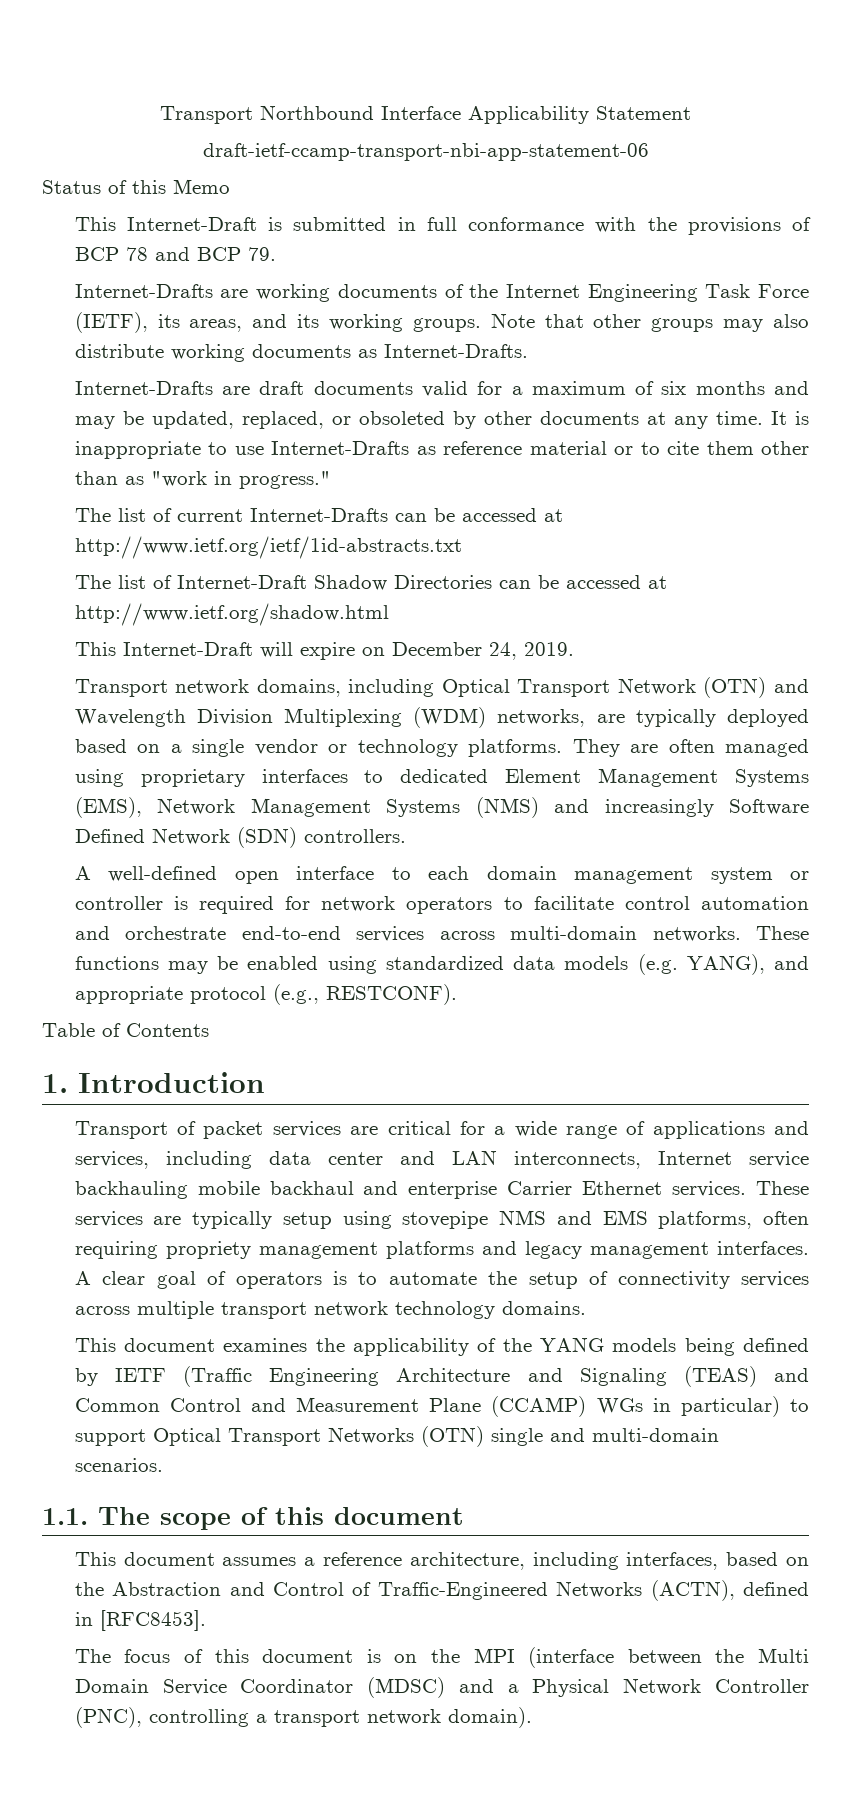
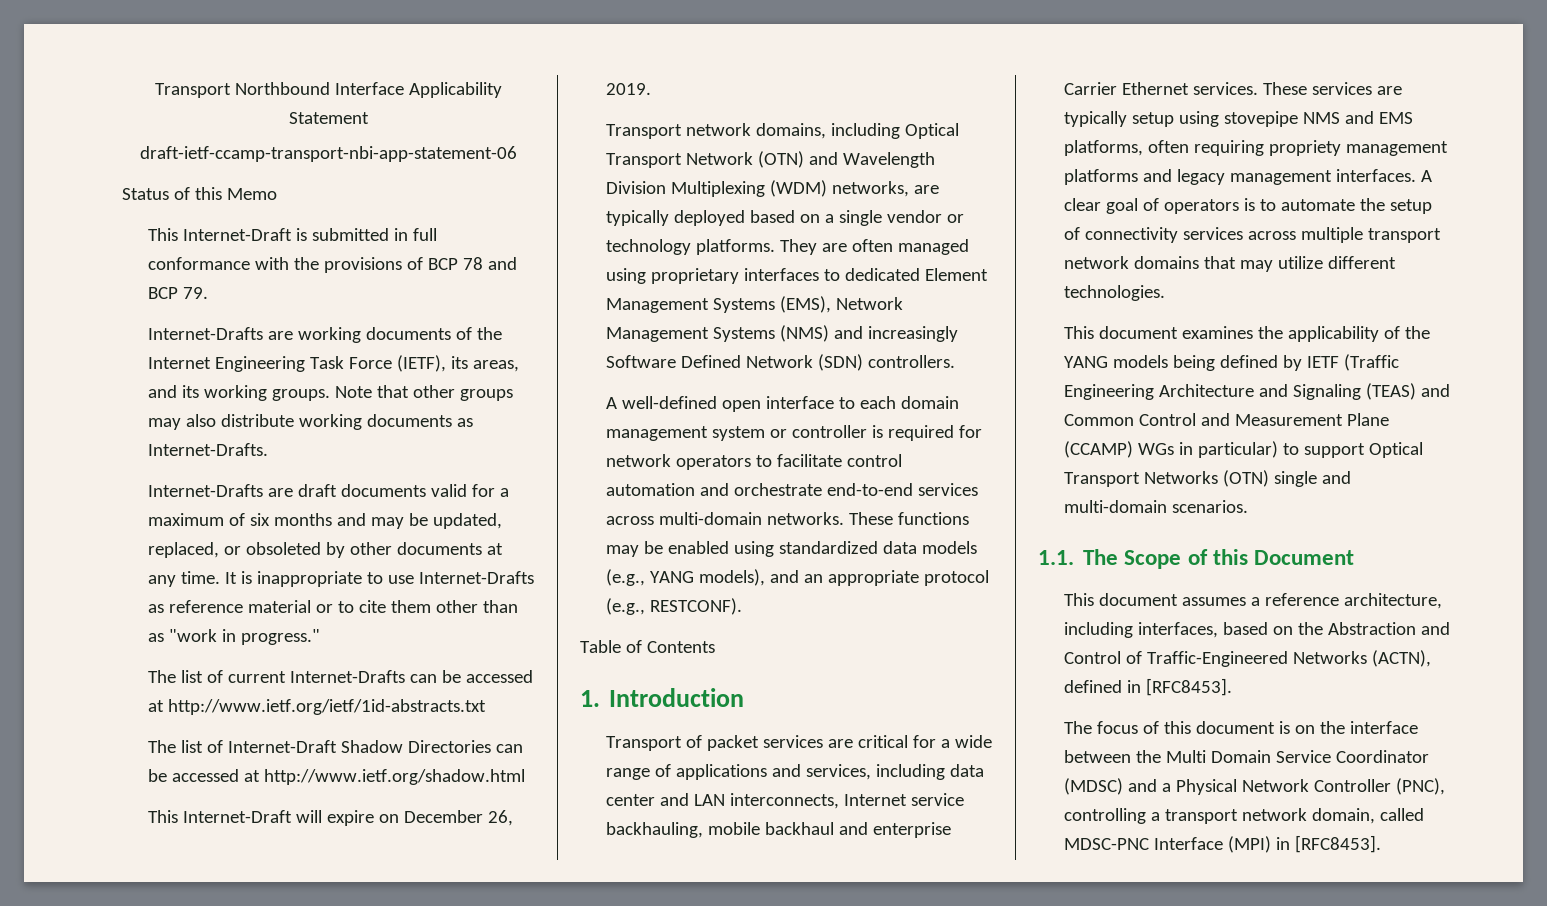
[488,642,517,660] 24, -> [487,810,513,826] 26,
[637,954,810,975] (e.g. YANG), and -> [605,569,823,586] (e.g., YANG models), and an
[74,1181,188,1199] backhauling -> [605,822,703,838] backhauling,
[394,1301,586,1319] technology domains. -> [1133,256,1396,272] [1063,285,1165,301] domains that may utilize different technologies.
[160,1507,465,1530] scope of this document -> [1124,549,1355,569] Scope of this Document
[473,1647,615,1668] MPI (interface -> [1349,721,1418,734] interface
[447,1707,532,1728] domain). -> [1311,808,1424,824] [1063,835,1381,853] domain, called MDSC-PNC Interface (MPI) in [RFC8453].

